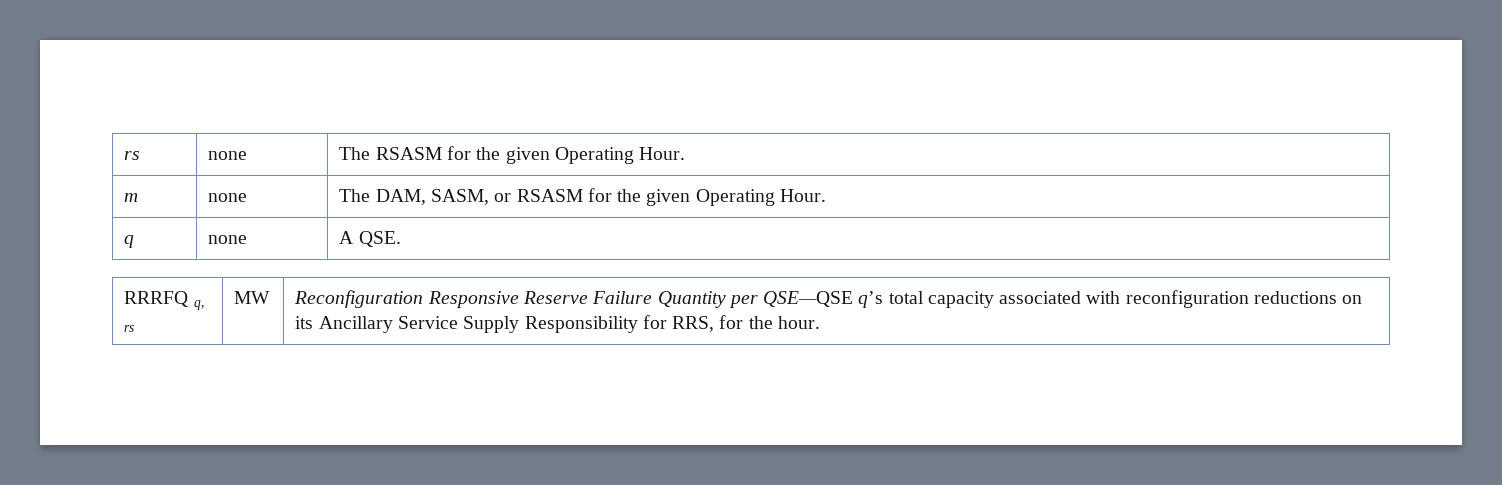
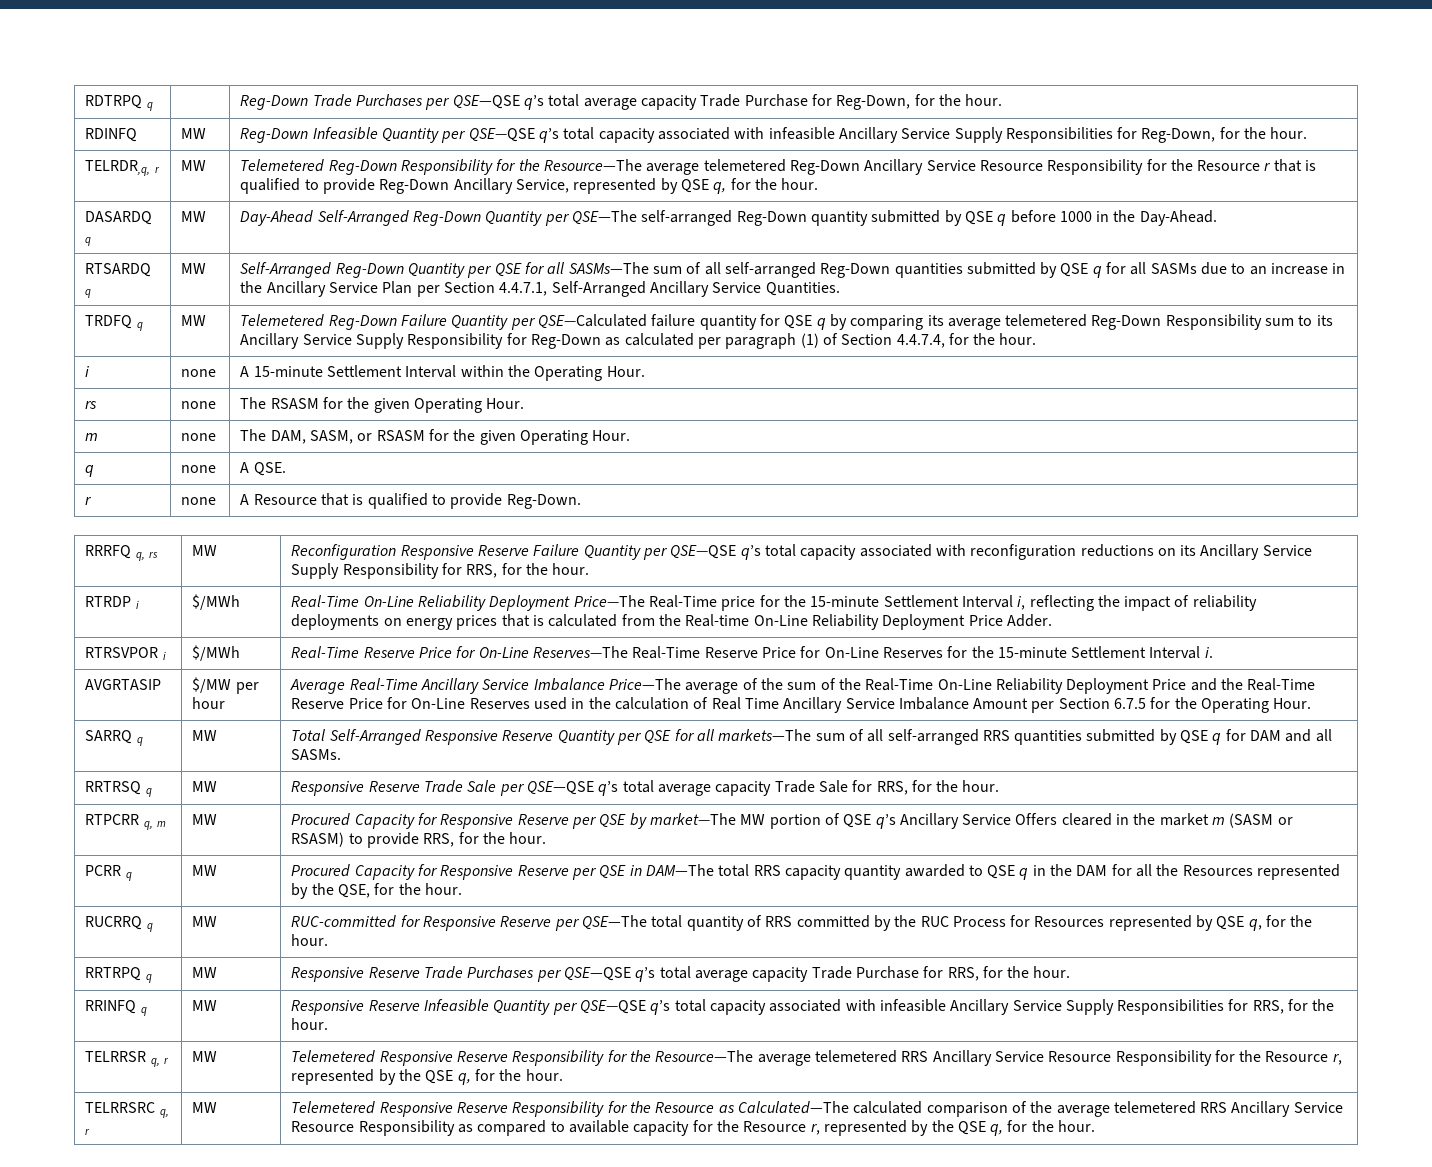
(124, 155) none -> [85,95,153,111] [240,94,1003,110] [85,128,138,142] [181,128,207,139] [240,127,1308,143] [85,160,160,176] [181,160,207,171] [240,159,1317,175] [240,178,819,194] [85,211,153,225] [85,237,92,246] [181,211,207,222] [240,210,1217,226] [85,263,152,277] [85,289,92,298] [181,263,207,274] [240,262,1346,278] [240,281,840,297] [85,315,143,331] [181,315,207,326] [240,314,1333,330] [240,333,1037,349] [85,366,90,377] [181,369,217,377] [240,365,645,381] RDTRPQ q | | Reg-Down Trade Purchases per QSE—QSE q’s total average capacity Trade Purchase for Reg-Down, for the hour. // RDINFQ | MW | Reg-Down Infeasible Quantity per QSE—QSE q’s total capacity associated with infeasible Ancillary Service Supply Responsibilities for Reg-Down, for the hour. // TELRDR,q, r | MW | Telemetered Reg-Down Responsibility for the Resource—The average telemetered Reg-Down Ancillary Service Resource Responsibility for the Resource r that is qualified to provide Reg-Down Ancillary Service, represented by QSE q, for the hour. // DASARDQ q | MW | Day-Ahead Self-Arranged Reg-Down Quantity per QSE—The self-arranged Reg-Down quantity submitted by QSE q before 1000 in the Day-Ahead. // RTSARDQ q | MW | Self-Arranged Reg-Down Quantity per QSE for all SASMs—The sum of all self-arranged Reg-Down quantities submitted by QSE q for all SASMs due to an increase in the Ancillary Service Plan per Section 4.4.7.1, Self-Arranged Ancillary Service Quantities. // TRDFQ q | MW | Telemetered Reg-Down Failure Quantity per QSE—Calculated failure quantity for QSE q by comparing its average telemetered Reg-Down Responsibility sum to its Ancillary Service Supply Responsibility for Reg-Down as calculated per paragraph (1) of Section 4.4.7.4, for the hour. // i | none | A 15-minute Settlement Interval within the Operating Hour. //
(401, 239) none -> [85,497,93,505] [181,497,217,505] [240,493,581,509] // r | none | A Resource that is qualified to provide Reg-Down.
(820, 322) none -> [85,596,139,609] [192,594,241,610] [291,595,1257,611] [291,614,1052,630] [85,647,166,660] [192,645,241,661] [291,646,1213,659] [85,679,162,690] [192,677,259,694] [192,697,226,709] [290,678,1316,694] [291,697,1312,713] [85,730,143,746] [192,730,218,741] [291,729,1332,745] [291,749,342,760] [85,781,152,797] [192,781,218,792] [291,780,1000,796] [85,814,166,830] [192,814,218,825] [291,813,1293,829] [291,832,547,848] [85,865,132,881] [192,865,218,876] [291,864,1341,880] [291,883,462,899] [85,916,153,932] [192,916,218,927] [291,915,1313,931] [291,934,329,946] [85,967,152,983] [192,967,218,978] [291,966,1071,982] [85,1000,147,1016] [192,1000,218,1011] [291,999,1335,1015] [291,1018,329,1030] [85,1051,169,1067] [192,1051,218,1062] [291,1050,1342,1066] [291,1069,563,1085] [85,1102,169,1118] [85,1129,91,1135] [192,1102,218,1113] [291,1101,1343,1117] [291,1120,1096,1136] // RTRDP i | $/MWh | Real-Time On-Line Reliability Deployment Price—The Real-Time price for the 15-minute Settlement Interval i, reflecting the impact of reliability deployments on energy prices that is calculated from the Real-time On-Line Reliability Deployment Price Adder. // RTRSVPOR i | $/MWh | Real-Time Reserve Price for On-Line Reserves—The Real-Time Reserve Price for On-Line Reserves for the 15-minute Settlement Interval i. // AVGRTASIP | $/MW per hour | Average Real-Time Ancillary Service Imbalance Price—The average of the sum of the Real-Time On-Line Reliability Deployment Price and the Real-Time Reserve Price for On-Line Reserves used in the calculation of Real Time Ancillary Service Imbalance Amount per Section 6.7.5 for the Operating Hour. // SARRQ q | MW | Total Self-Arranged Responsive Reserve Quantity per QSE for all markets—The sum of all self-arranged RRS quantities submitted by QSE q for DAM and all SASMs. // RRTRSQ q | MW | Responsive Reserve Trade Sale per QSE—QSE q’s total average capacity Trade Sale for RRS, for the hour. // RTPCRR q, m | MW | Procured Capacity for Responsive Reserve per QSE by market—The MW portion of QSE q’s Ancillary Service Offers cleared in the market m (SASM or RSASM) to provide RRS, for the hour. // PCRR q | MW | Procured Capacity for Responsive Reserve per QSE in DAM—The total RRS capacity quantity awarded to QSE q in the DAM for all the Resources represented by the QSE, for the hour. // RUCRRQ q | MW | RUC-committed for Responsive Reserve per QSE—The total quantity of RRS committed by the RUC Process for Resources represented by QSE q, for the hour. // RRTRPQ q | MW | Responsive Reserve Trade Purchases per QSE—QSE q’s total average capacity Trade Purchase for RRS, for the hour. // RRINFQ q | MW | Responsive Reserve Infeasible Quantity per QSE—QSE q’s total capacity associated with infeasible Ancillary Service Supply Responsibilities for RRS, for the hour. // TELRRSR q, r | MW | Telemetered Responsive Reserve Responsibility for the Resource—The average telemetered RRS Ancillary Service Resource Responsibility for the Resource r, represented by the QSE q, for the hour. // TELRRSRC q, r | MW | Telemetered Responsive Reserve Responsibility for the Resource as Calculated—The calculated comparison of the average telemetered RRS Ancillary Service Resource Responsibility as compared to available capacity for the Resource r, represented by the QSE q, for the hour.

